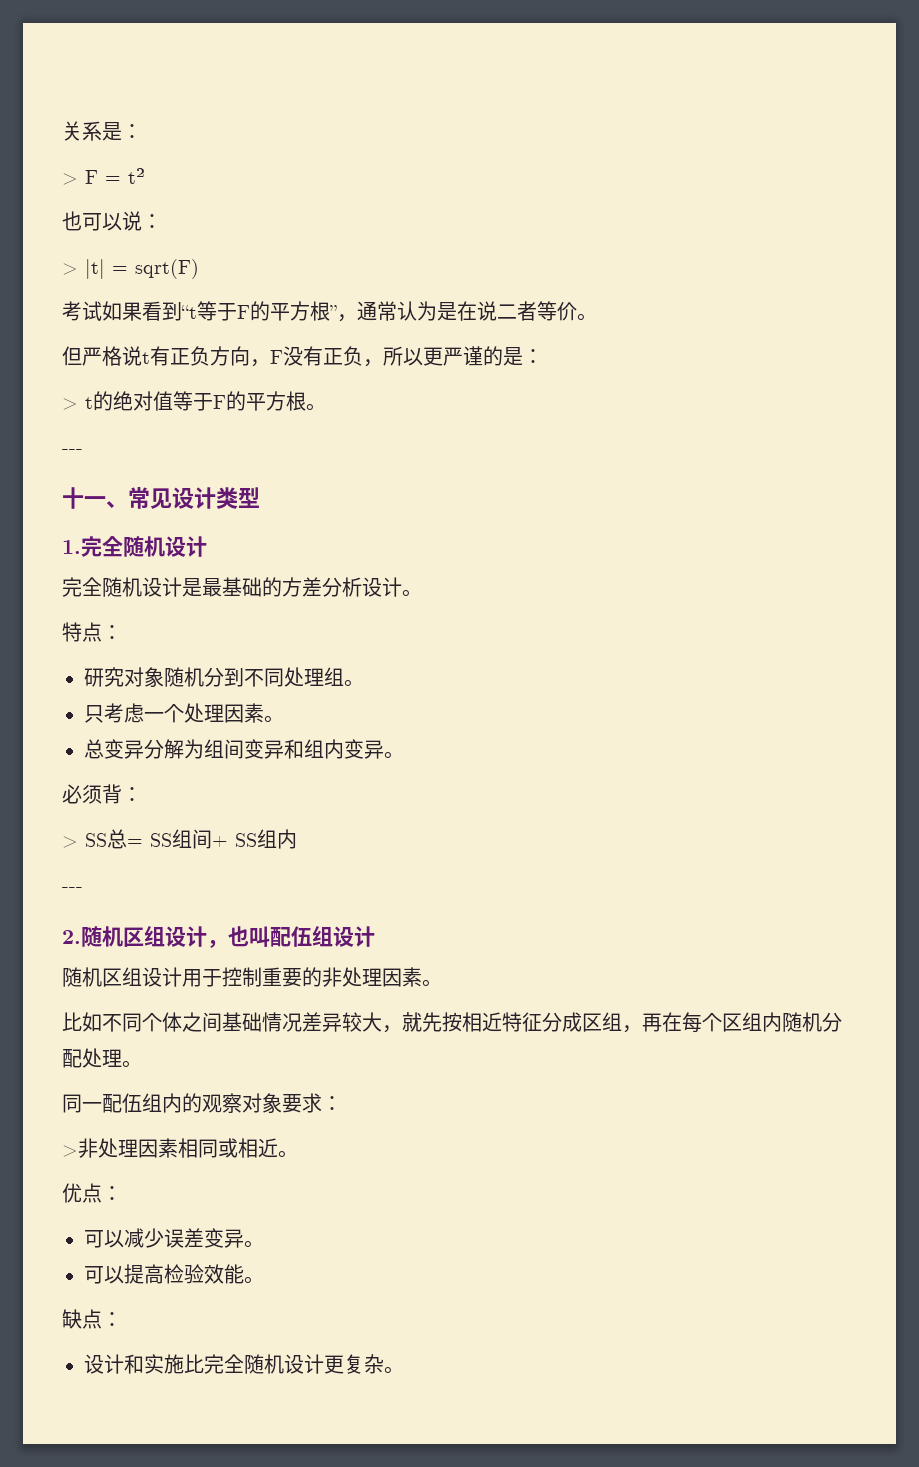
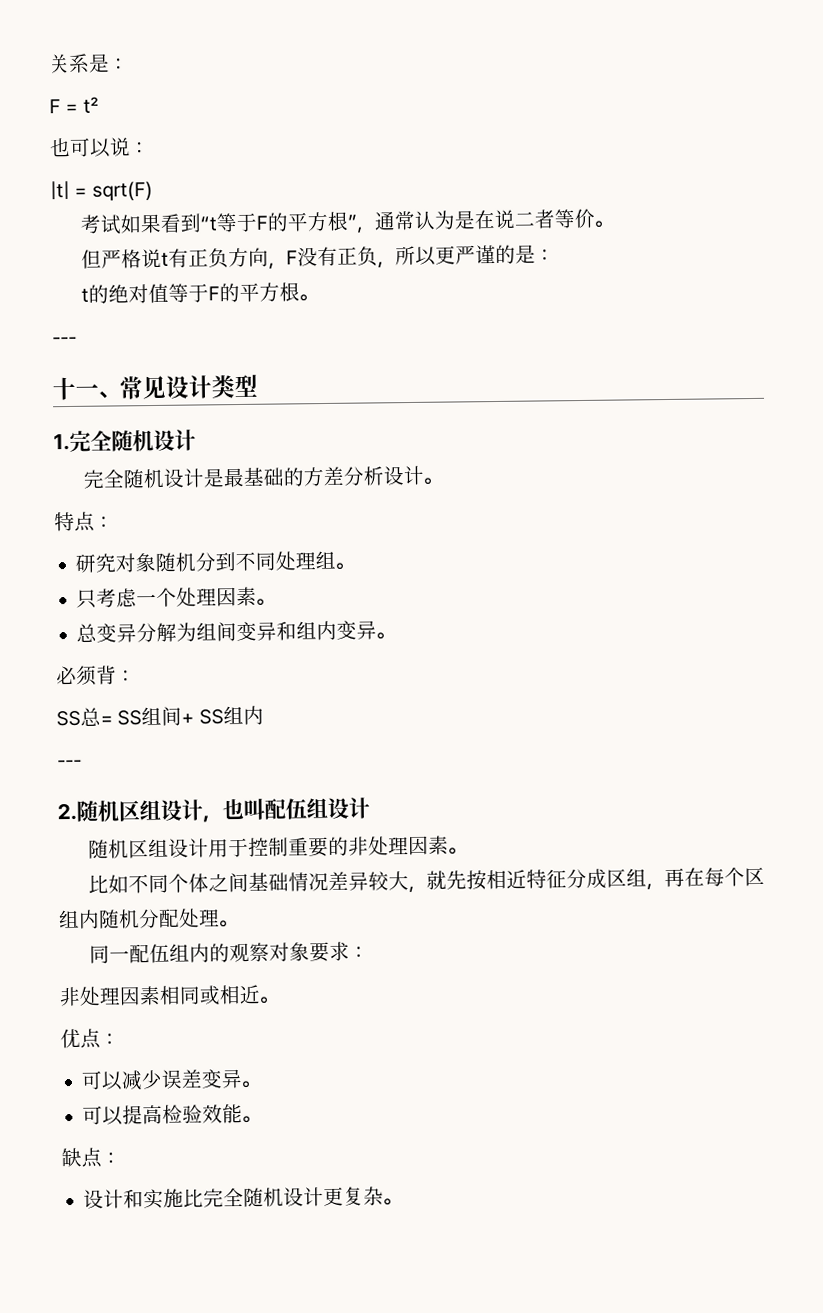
[62,173,78,185] > -> (128, 64) none
[62,263,78,275] > -> (149, 148) none
[62,398,78,410] > -> (555, 255) none
[62,836,78,848] > -> (135, 676) none
[62,1145,78,1157] > -> (369, 952) none

